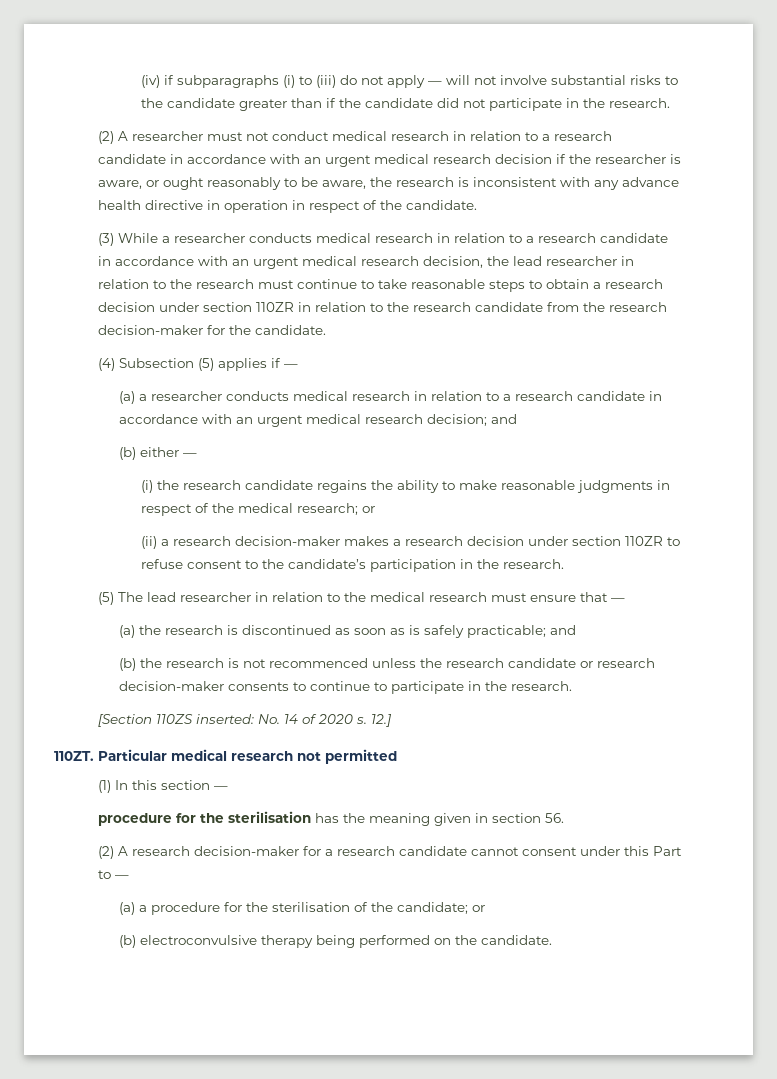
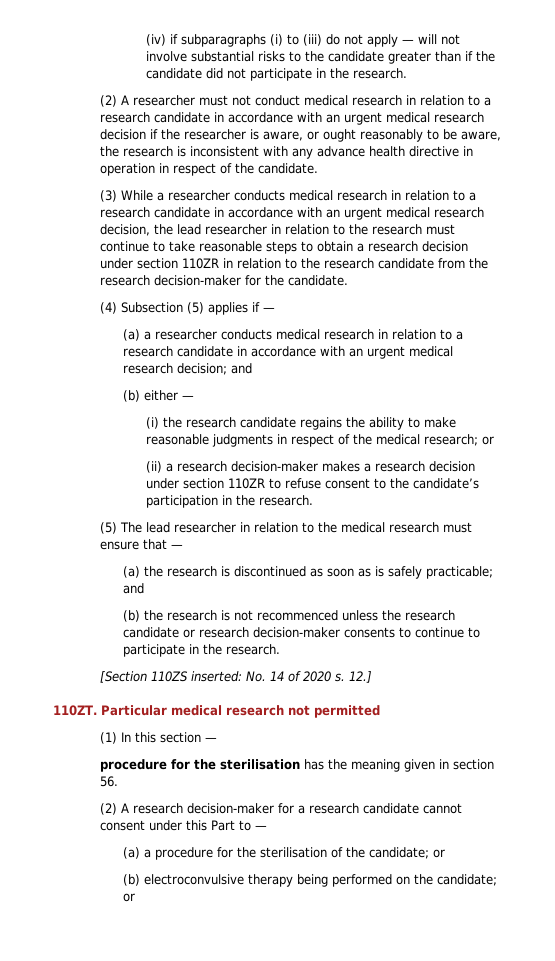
[481,935,553,945] candidate. -> [436,874,497,886] [122,893,135,902] candidate; or

